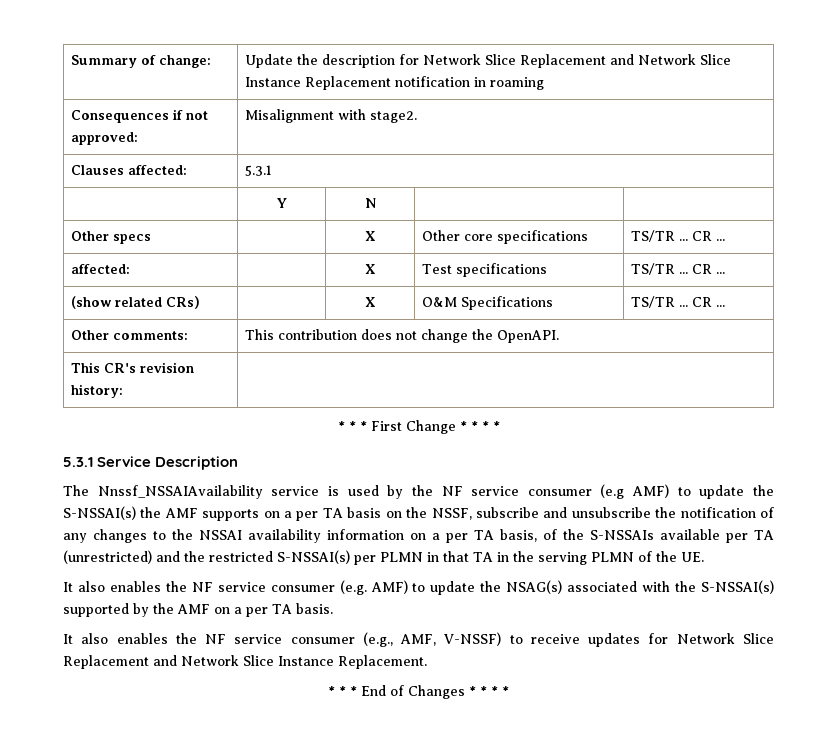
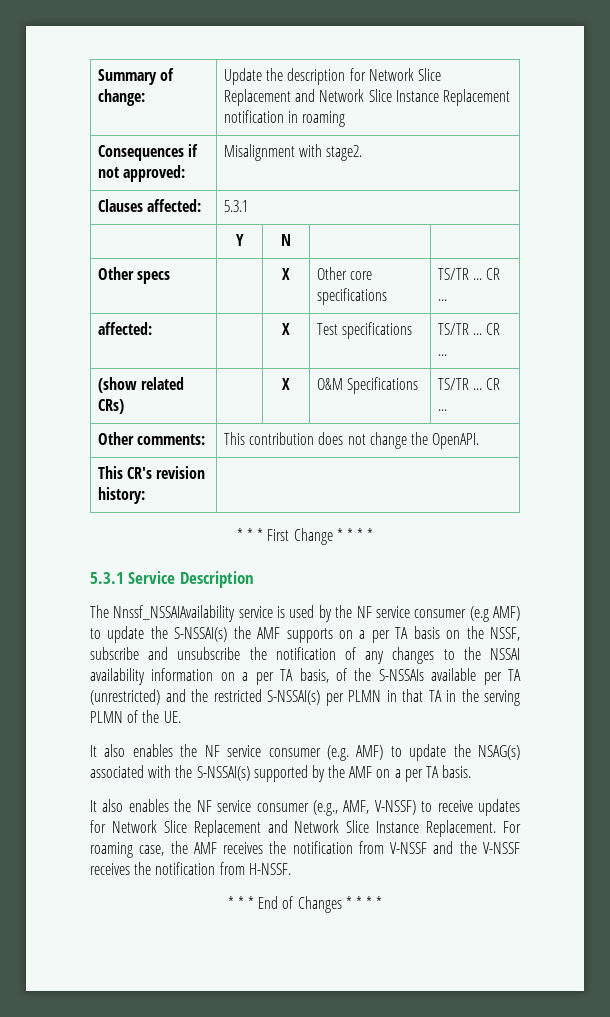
(427, 662) none -> [503,821,521,833] [90,841,520,858] [90,862,291,875] For roaming case, the AMF receives the notification from V-NSSF and the V-NSSF receives the notification from H-NSSF.

